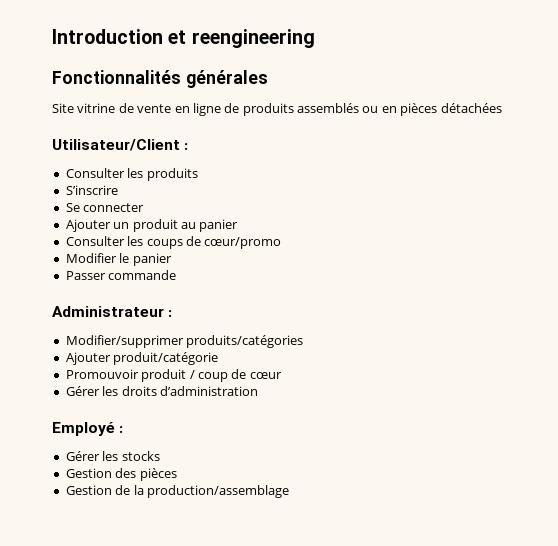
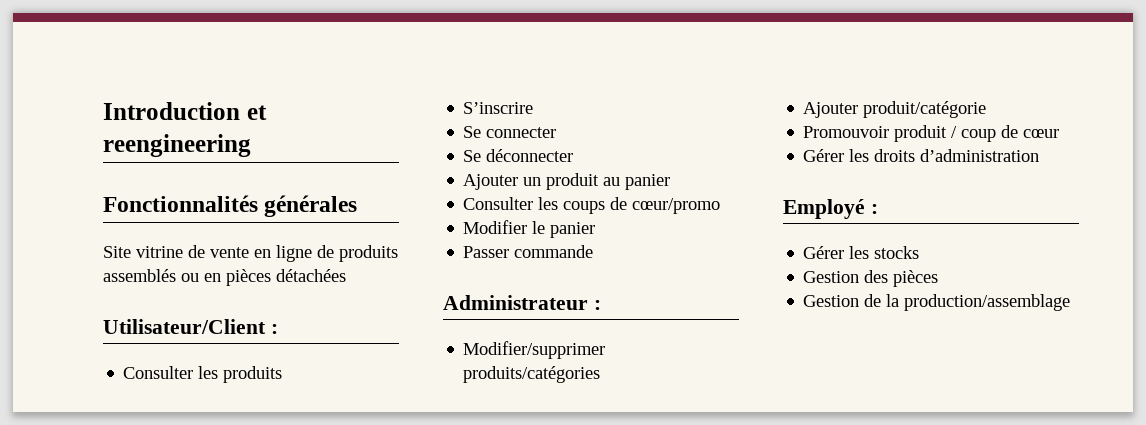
(145, 207) none -> [463,149,574,162] // Se déconnecter

